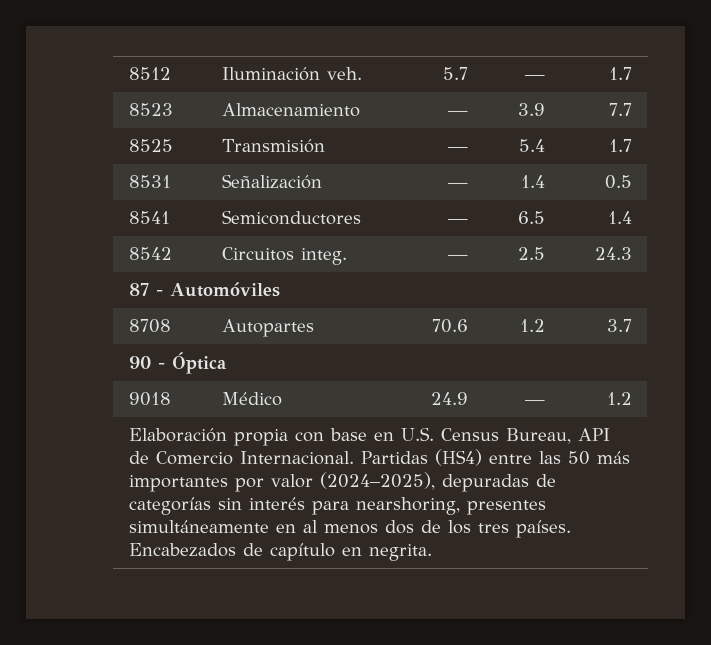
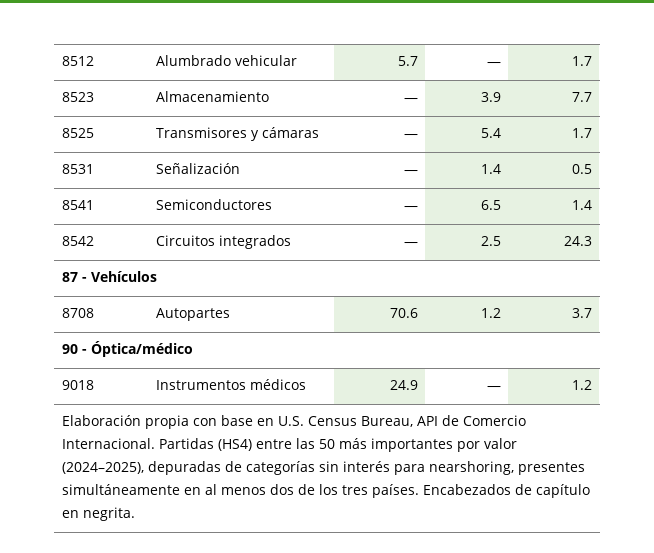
[221,67,362,81] Iluminación veh. -> [155,55,297,66] Alumbrado vehicular
[221,139,325,153] Transmisión -> [155,127,319,141] Transmisores y cámaras
[300,248,347,265] integ. -> [218,235,291,249] integrados
[169,282,280,297] Automóviles -> [90,271,157,282] Vehículos
[171,352,227,374] Óptica -> [90,341,193,357] Óptica/médico
[221,392,282,406] Médico -> [155,379,306,390] Instrumentos médicos

